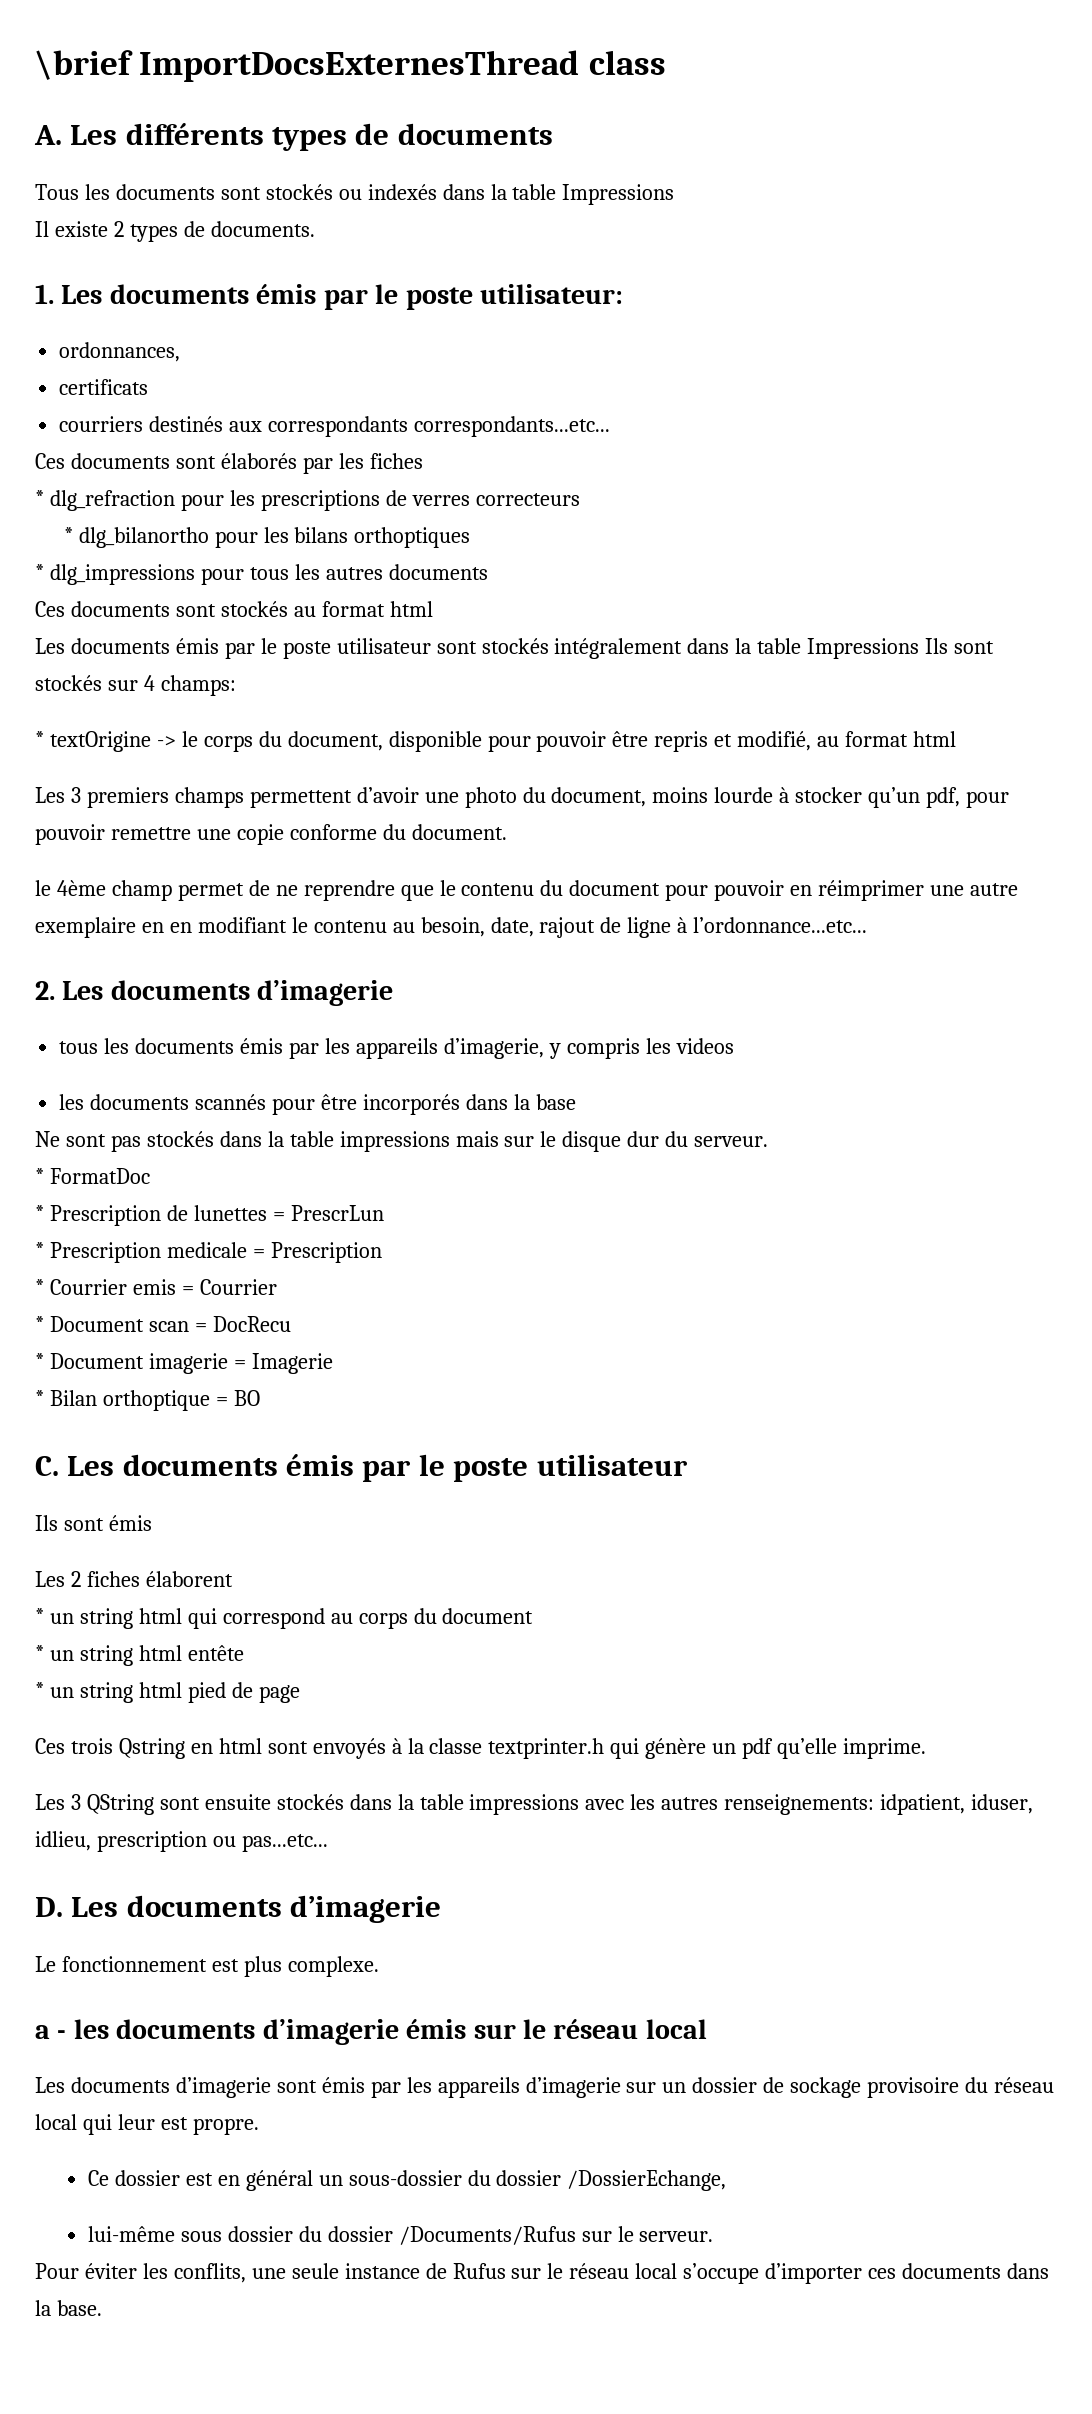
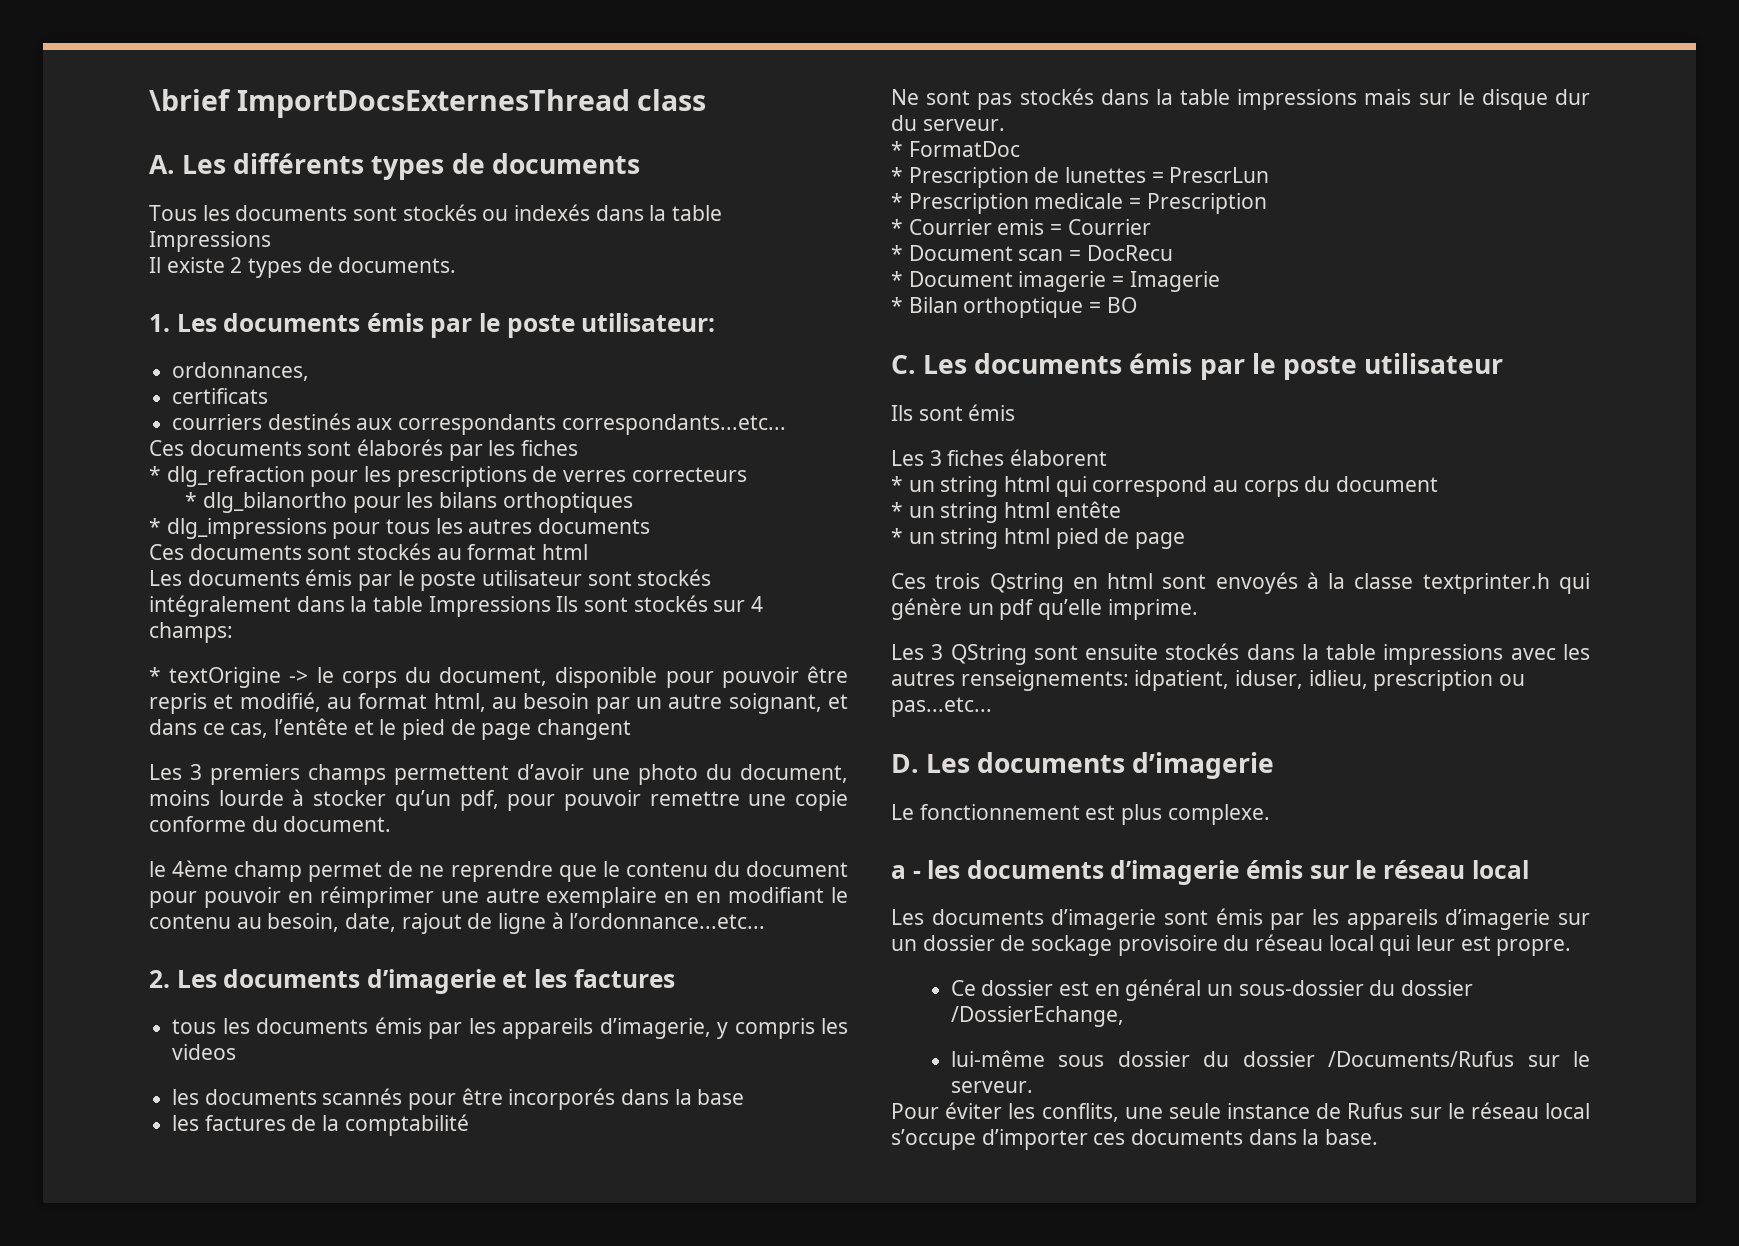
[913,731,957,747] html -> [433,693,849,714] [149,718,632,740] html, au besoin par un autre soignant, et dans ce cas, l’entête et le pied de page changent
(394, 993) none -> [502,969,675,988] et les factures
(576, 1102) none -> [172,1114,469,1136] // les factures de la comptabilité
[70,1571,81,1587] 2 -> [929,450,942,466] 3

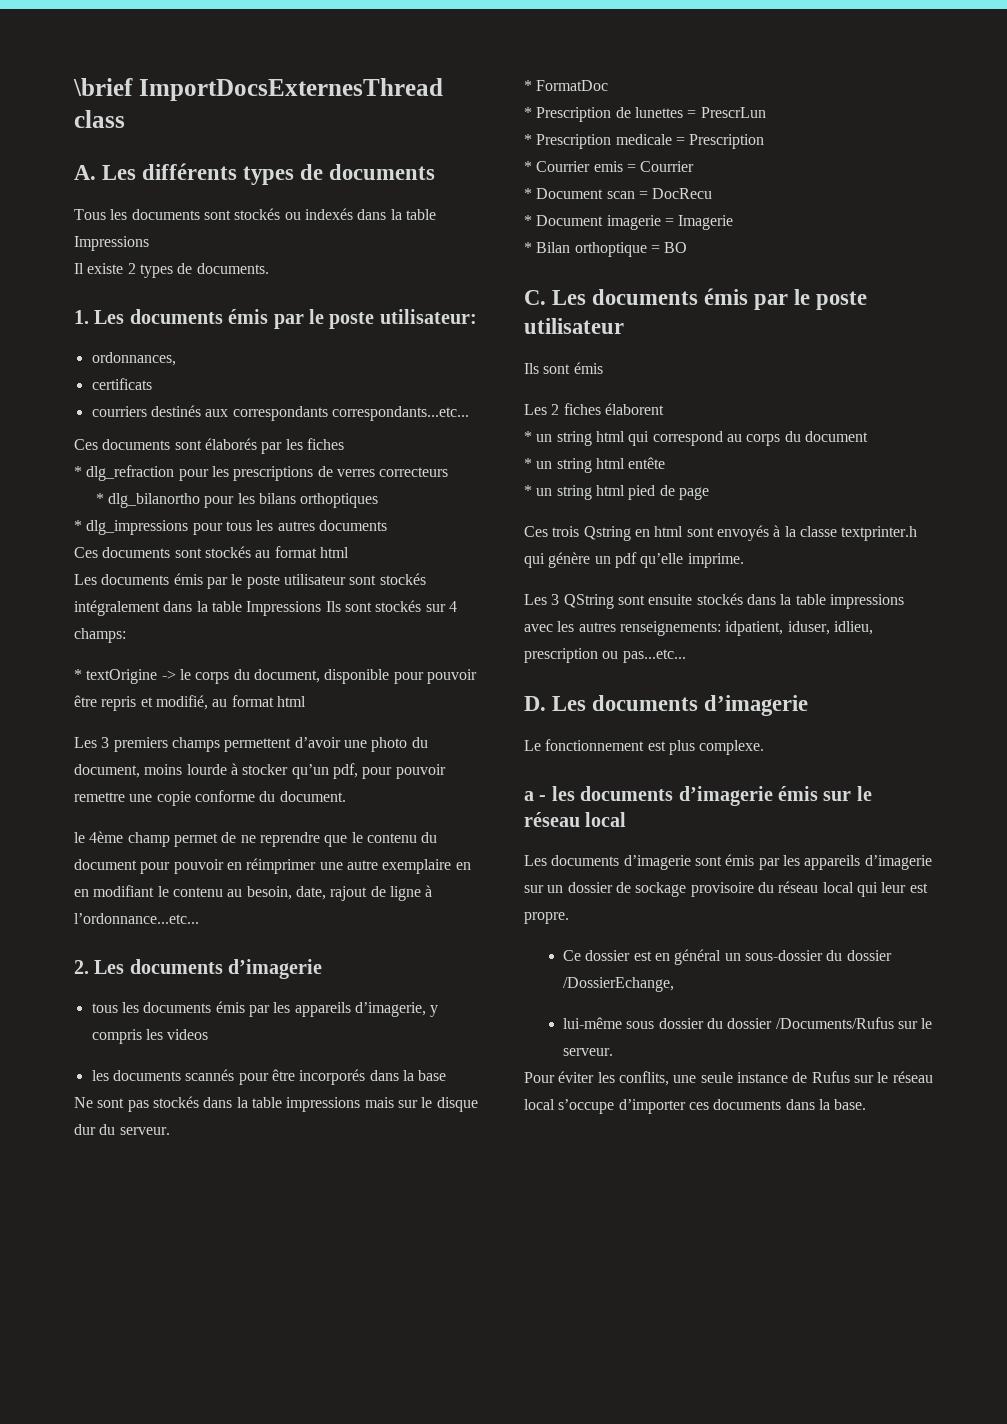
[433,693,849,714] [149,718,632,740] html, au besoin par un autre soignant, et dans ce cas, l’entête et le pied de page changent -> [276,696,306,707] html
[502,969,675,988] et les factures -> (323, 969) none
[172,1114,469,1136] // les factures de la comptabilité -> (447, 1075) none
[929,450,942,466] 3 -> [551,404,560,415] 2

